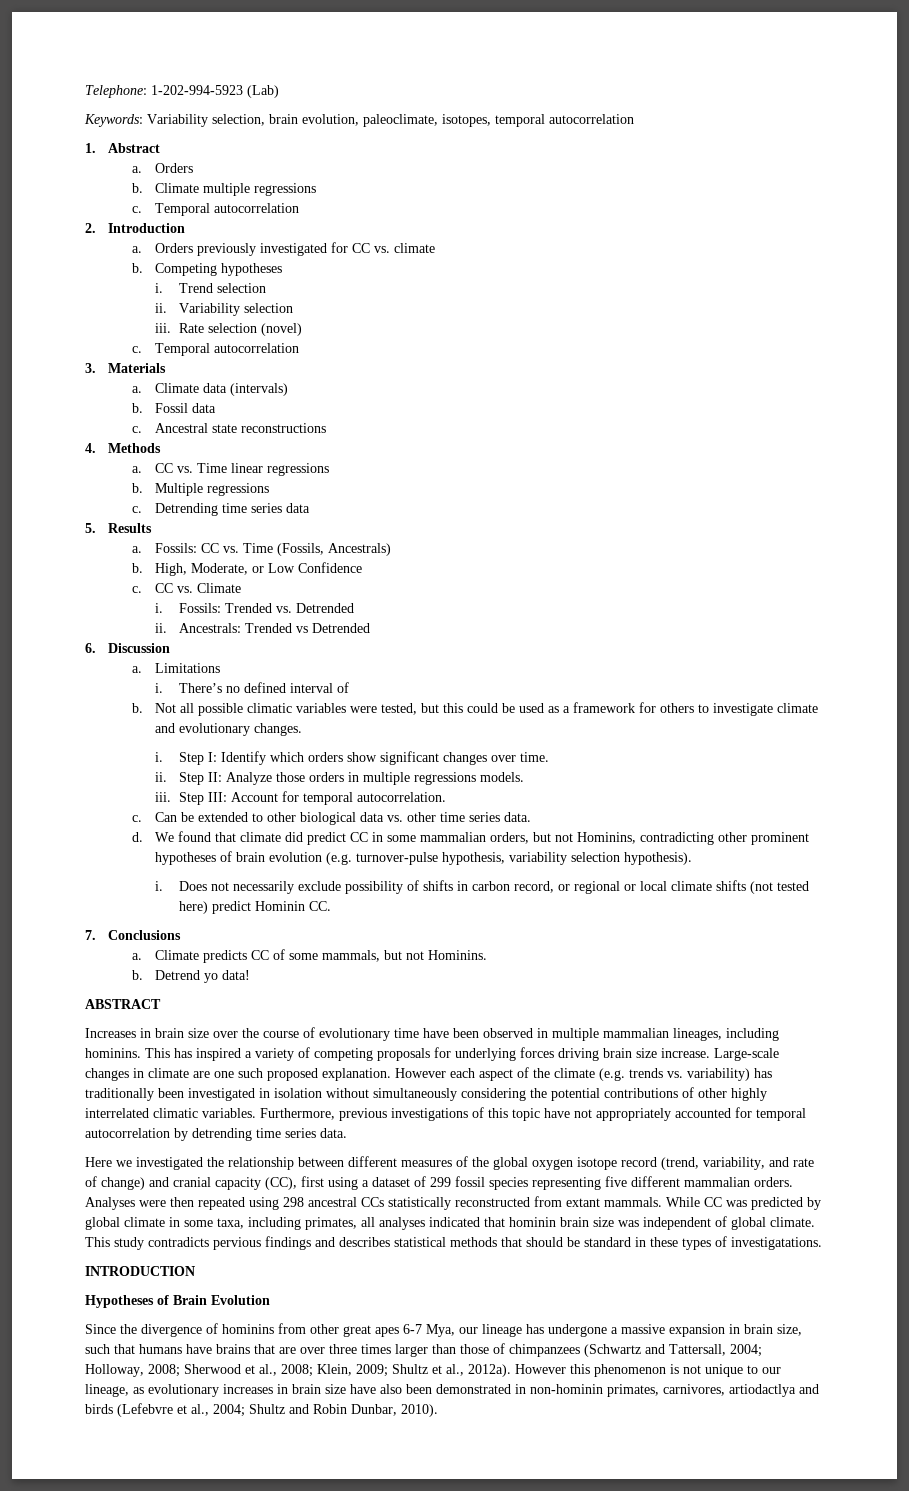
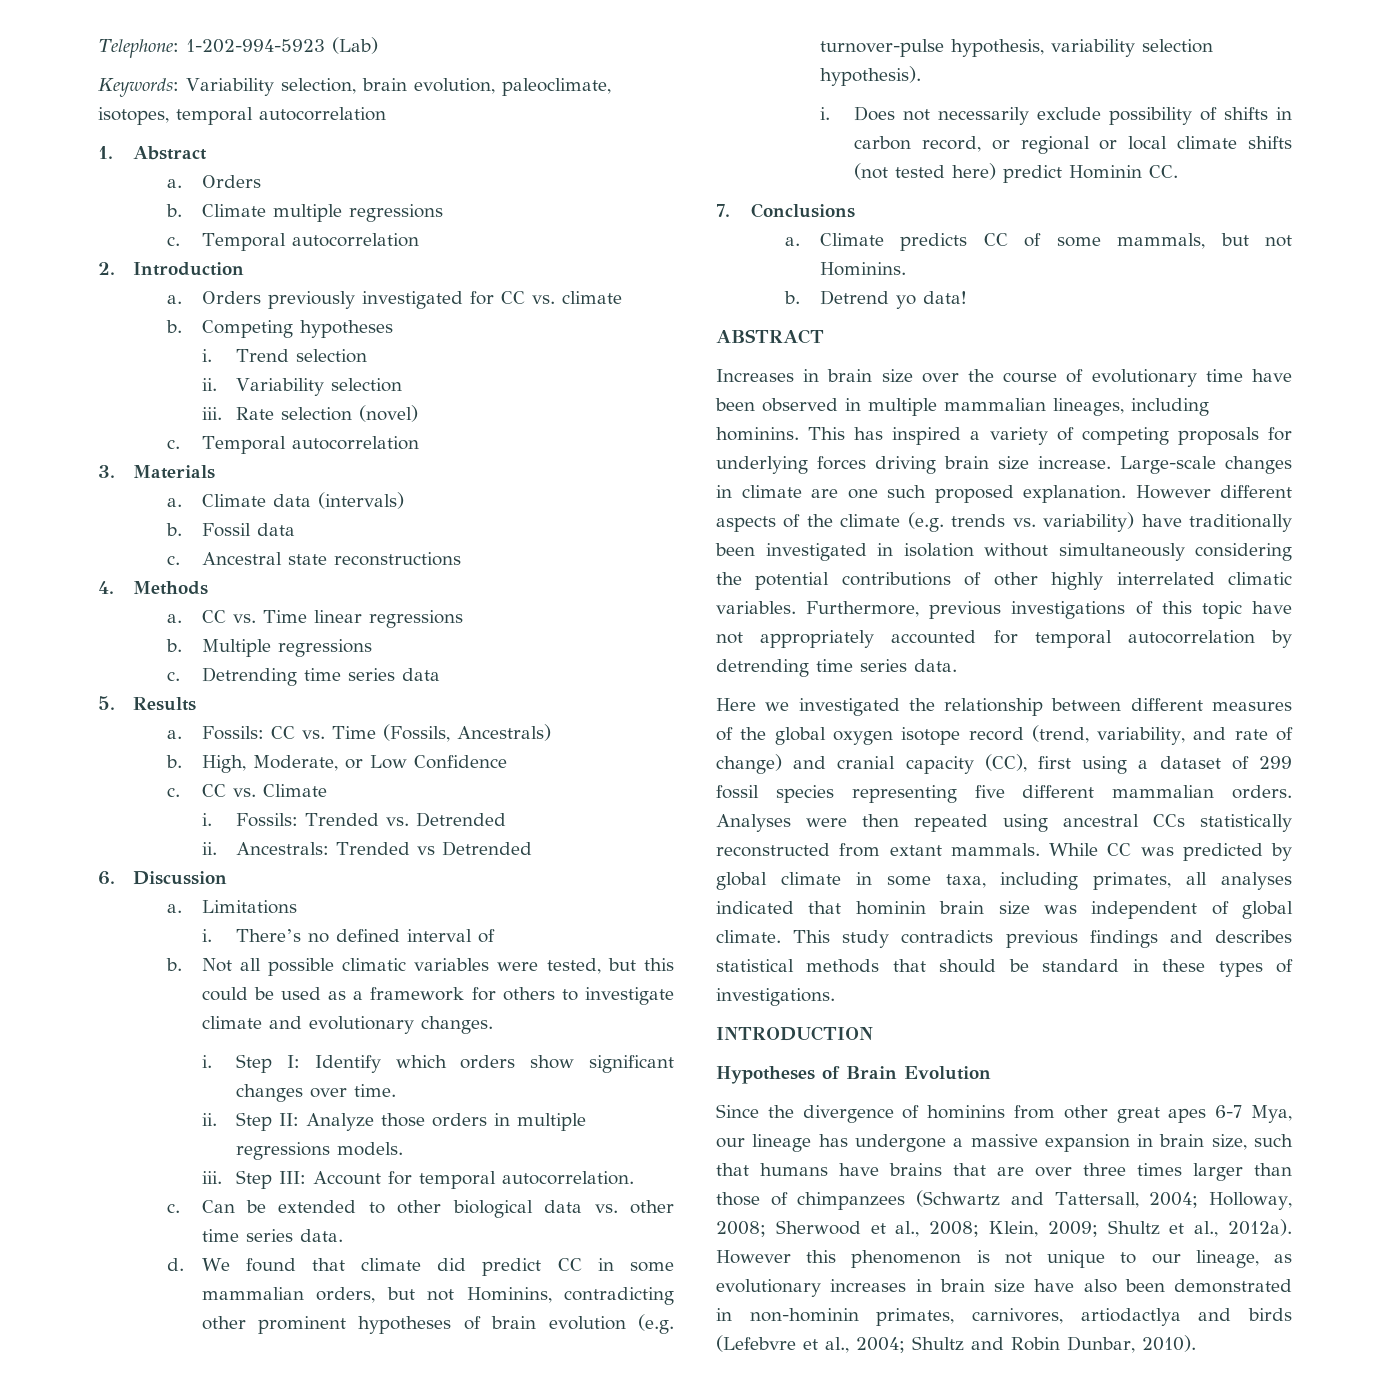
[450,1068,513,1081] each aspect -> [1220,485,1292,498] [716,516,776,532] different aspects
[754,1068,772,1078] has -> [1141,514,1182,527] have
[283,1197,304,1207] 298 -> (1048, 823) none
[213,1237,261,1250] pervious -> [1005,930,1078,948] previous
[731,1237,822,1250] investigatations. -> [716,988,835,1006] investigations.

